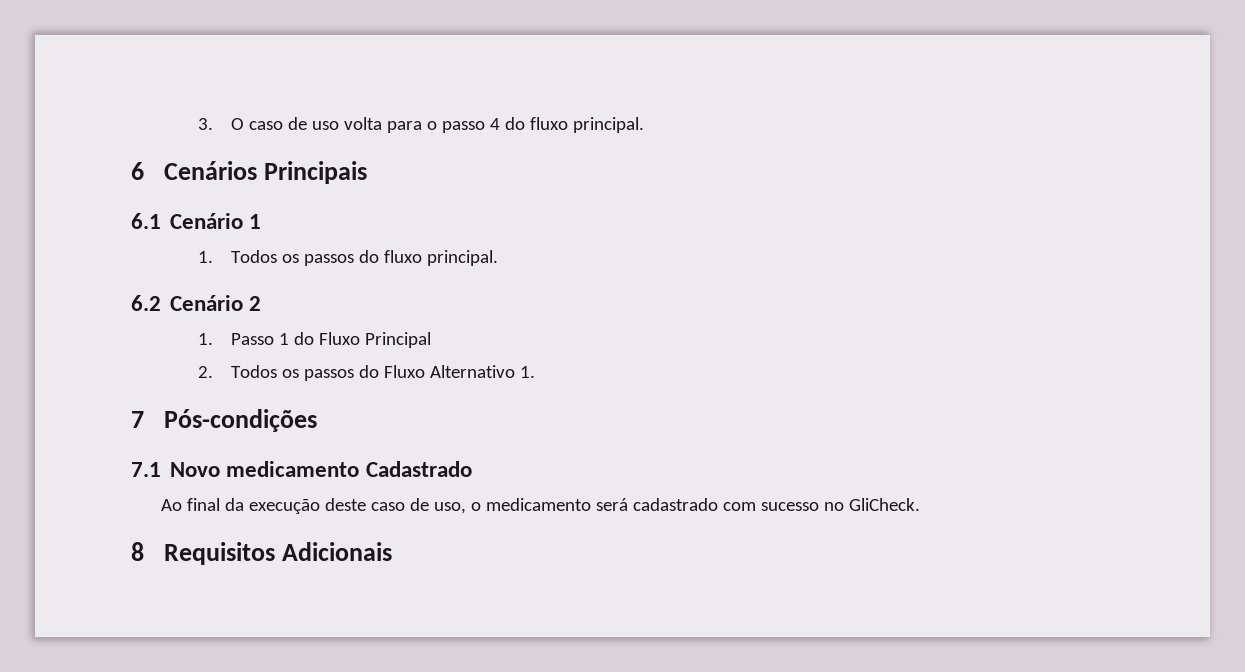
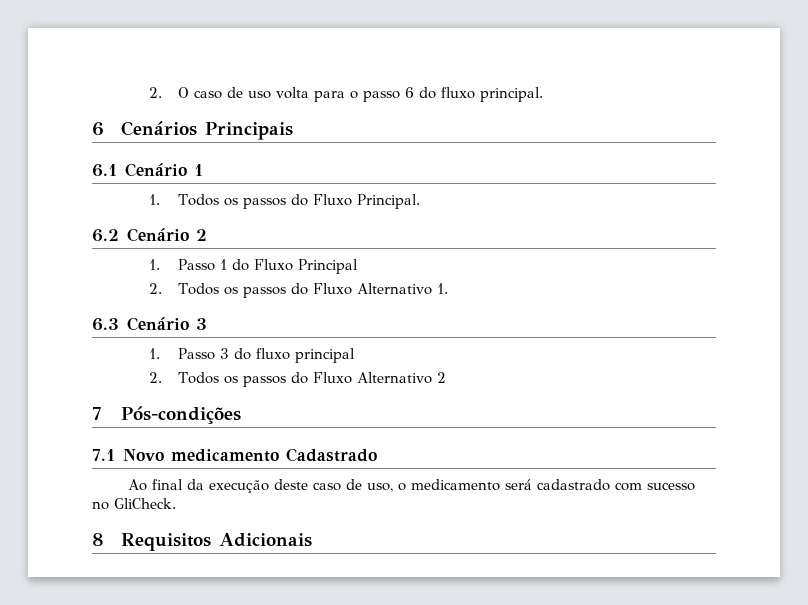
[197,118,213,130] 3. -> [149,87,163,98] 2.
[489,118,500,130] 4 -> [404,87,414,98] 6
[383,250,498,266] fluxo principal. -> [312,194,420,209] Fluxo Principal.
(535, 372) none -> [92,317,207,331] [149,348,355,363] [149,372,446,387] // 6.3 Cenário 3 // 1. Passo 3 do fluxo principal // 2. Todos os passos do Fluxo Alternativo 2

